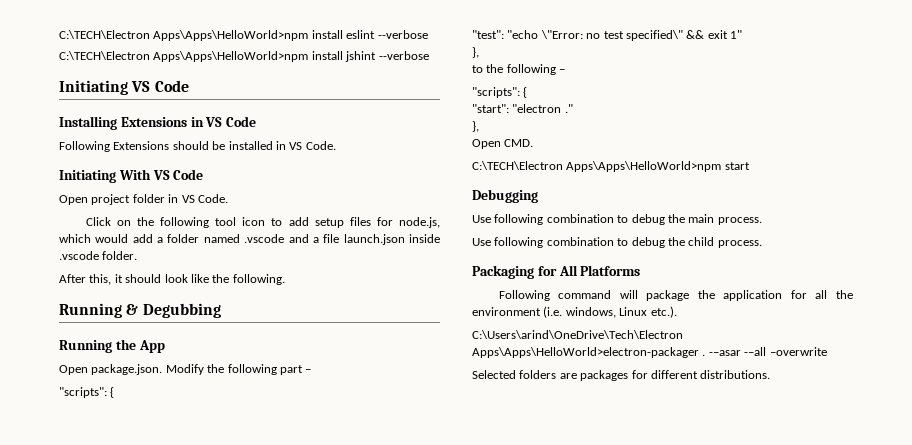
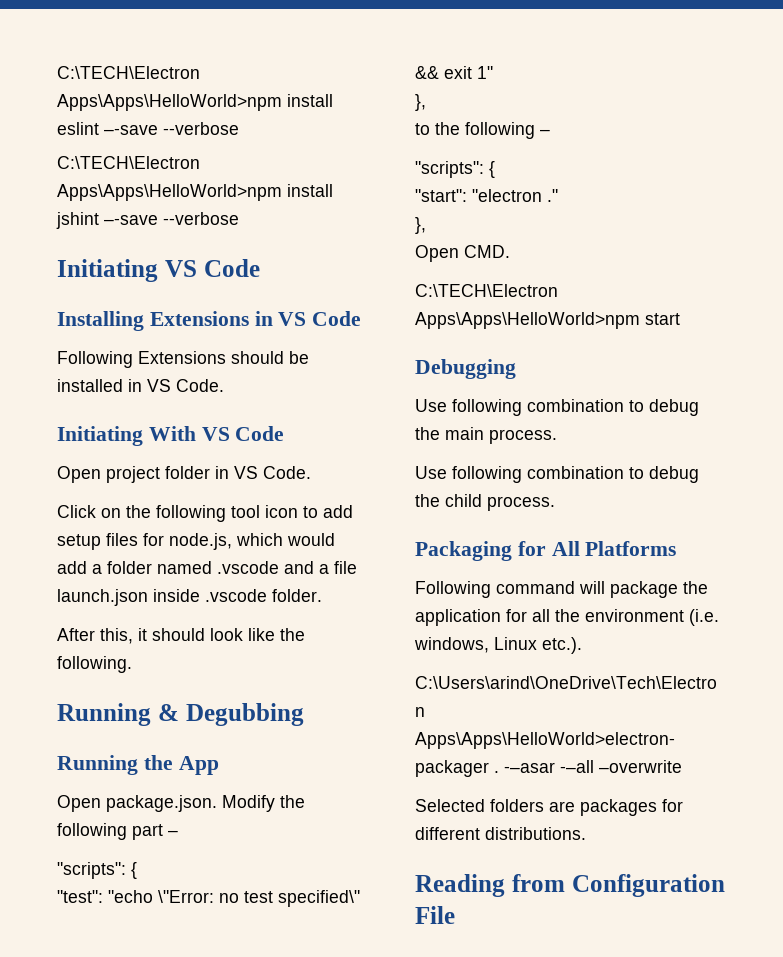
(376, 34) none -> [104,125,158,135] –-save
(377, 56) none -> [104,215,158,225] –-save
(771, 374) none -> [415,874,725,897] [415,906,455,924] // Reading from Configuration File

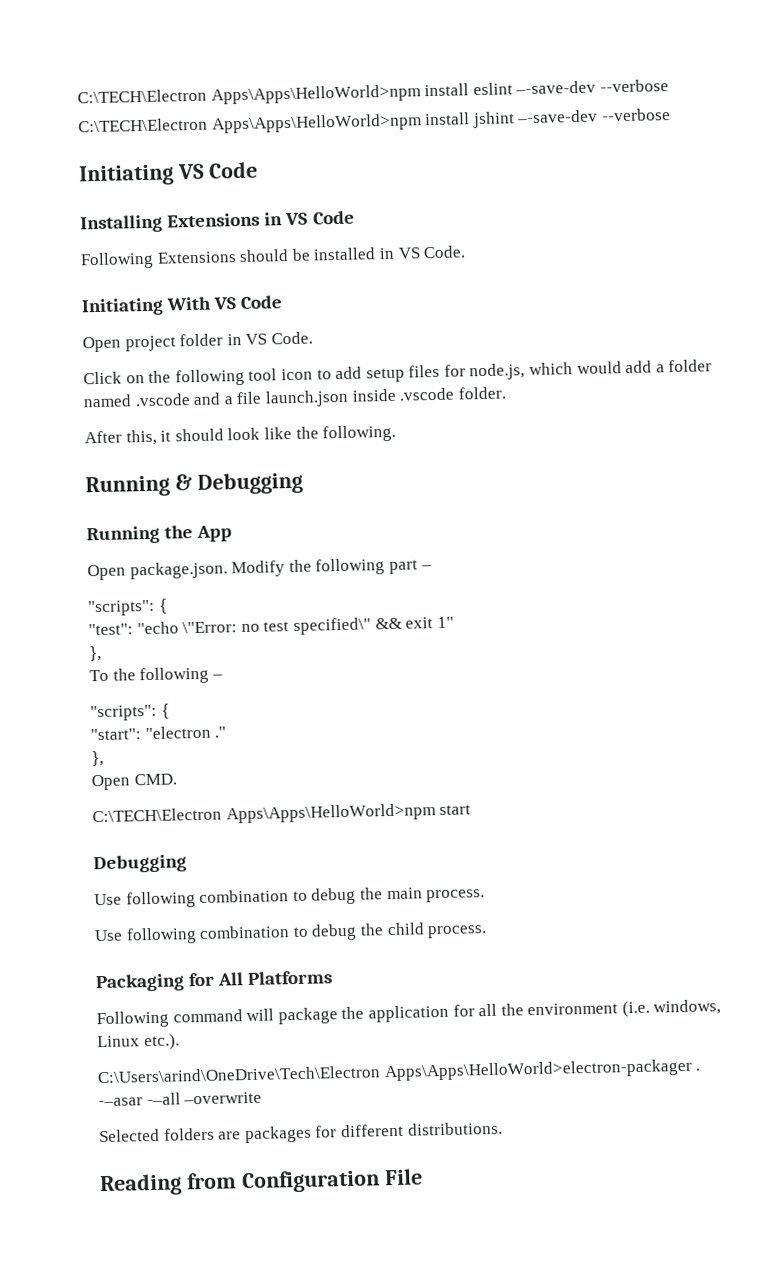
[104,125,158,135] –-save -> [515,80,597,95] –-save-dev
[104,215,158,225] –-save -> [516,109,599,124] –-save-dev
[185,703,304,726] Degubbing -> [196,471,303,495] Debugging
[415,123,430,135] to -> [89,669,109,682] To

